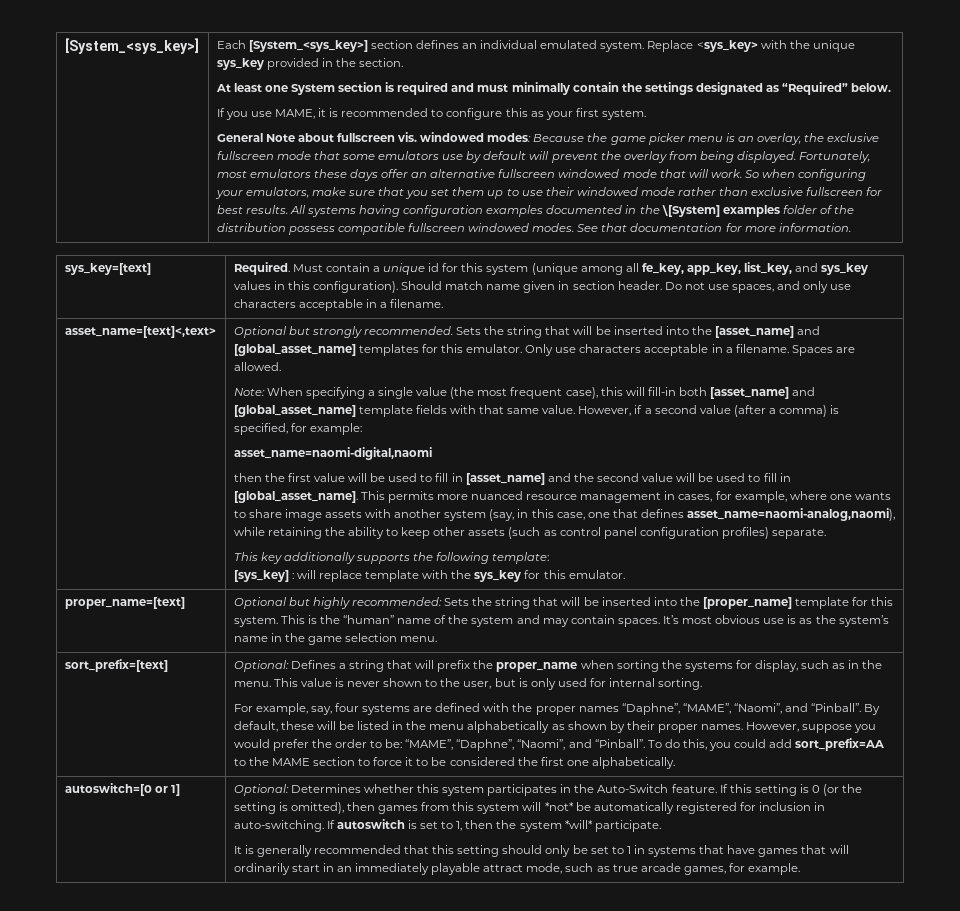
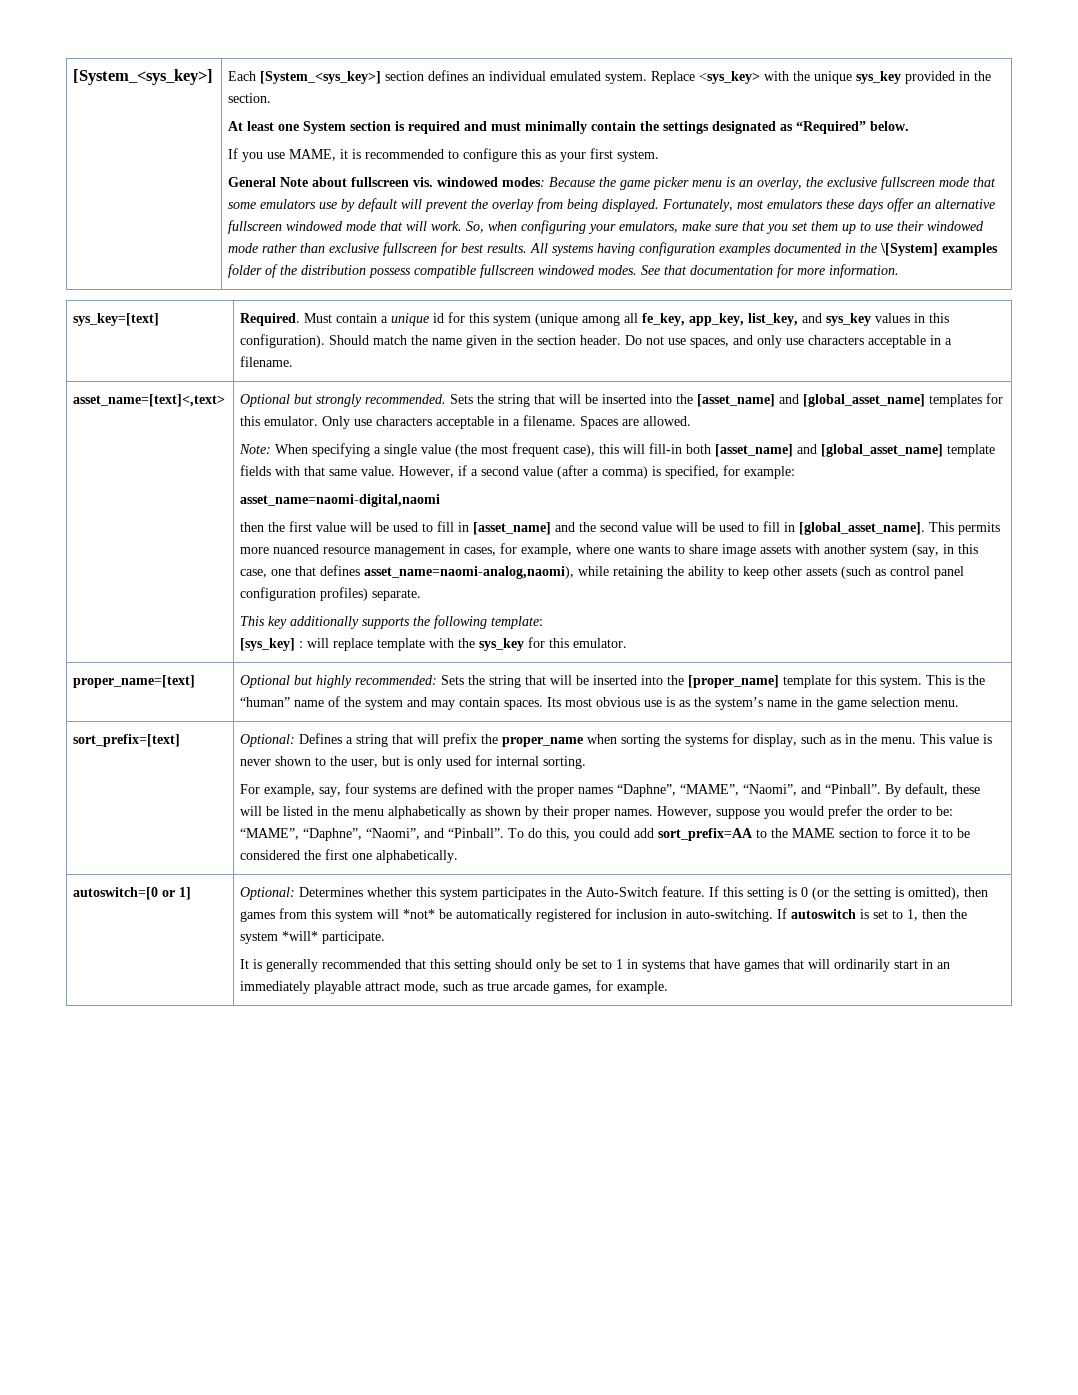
[744,170,759,178] So -> [466,221,485,233] So,
(484, 285) none -> [411,335,429,345] the
(570, 285) none -> [516,335,534,345] the
[662,615,679,624] It’s -> [547,697,562,707] Its

